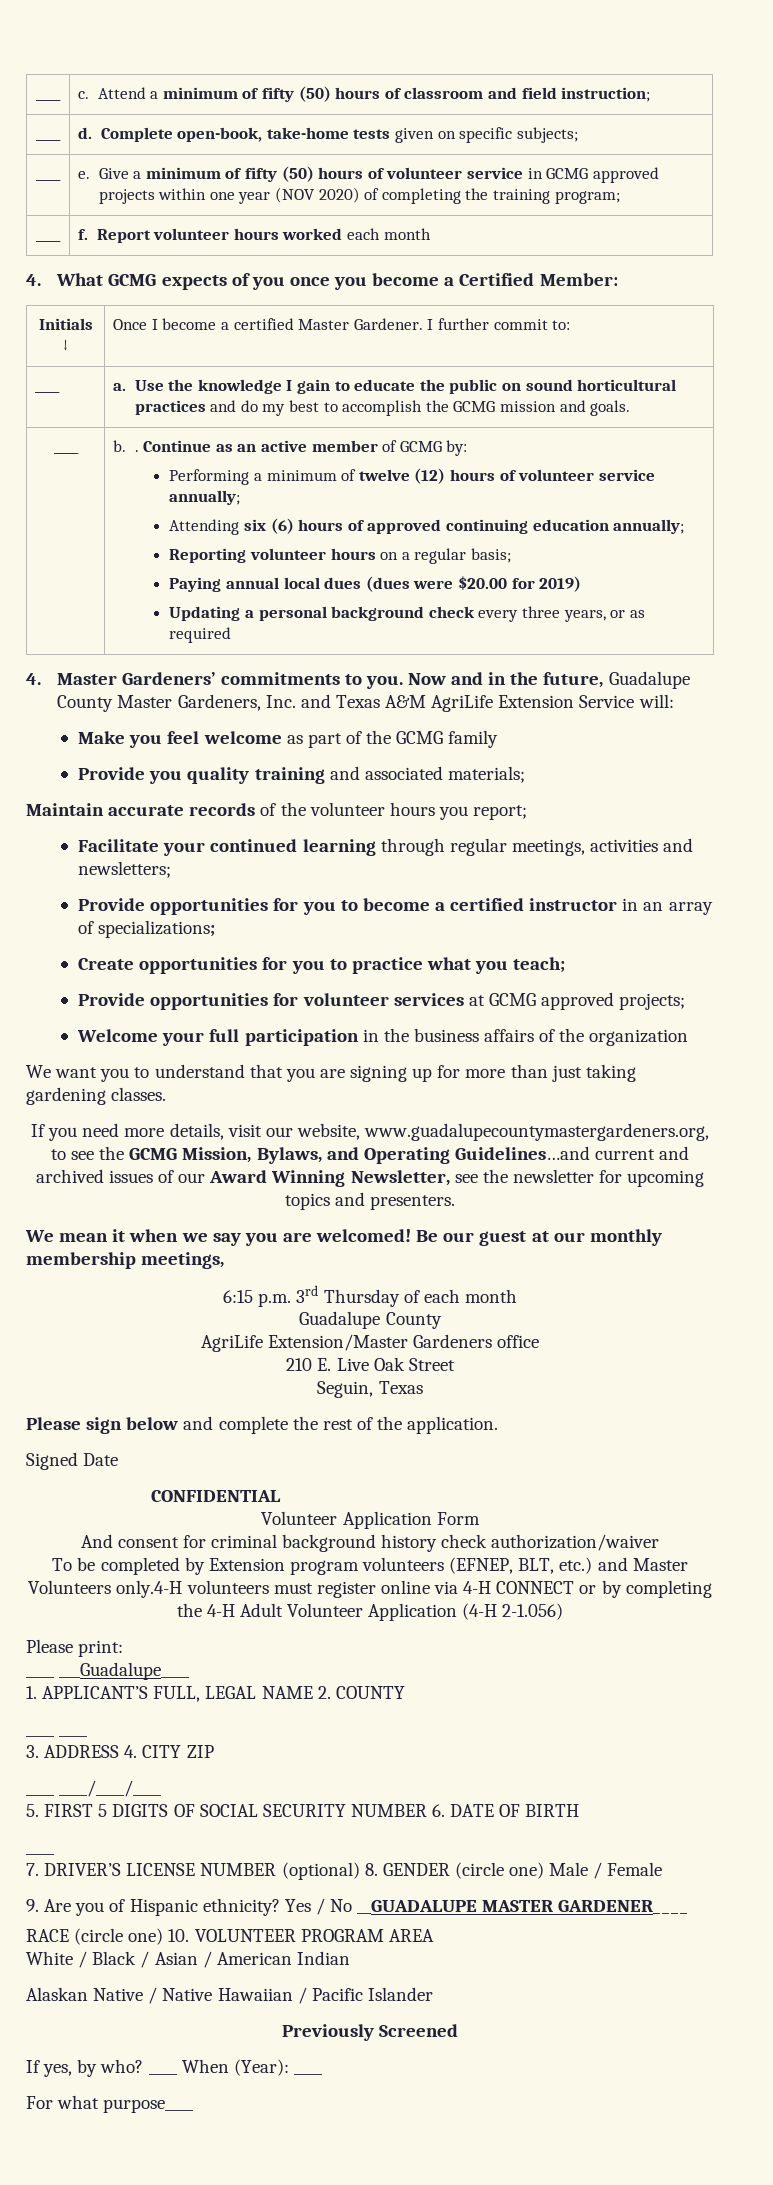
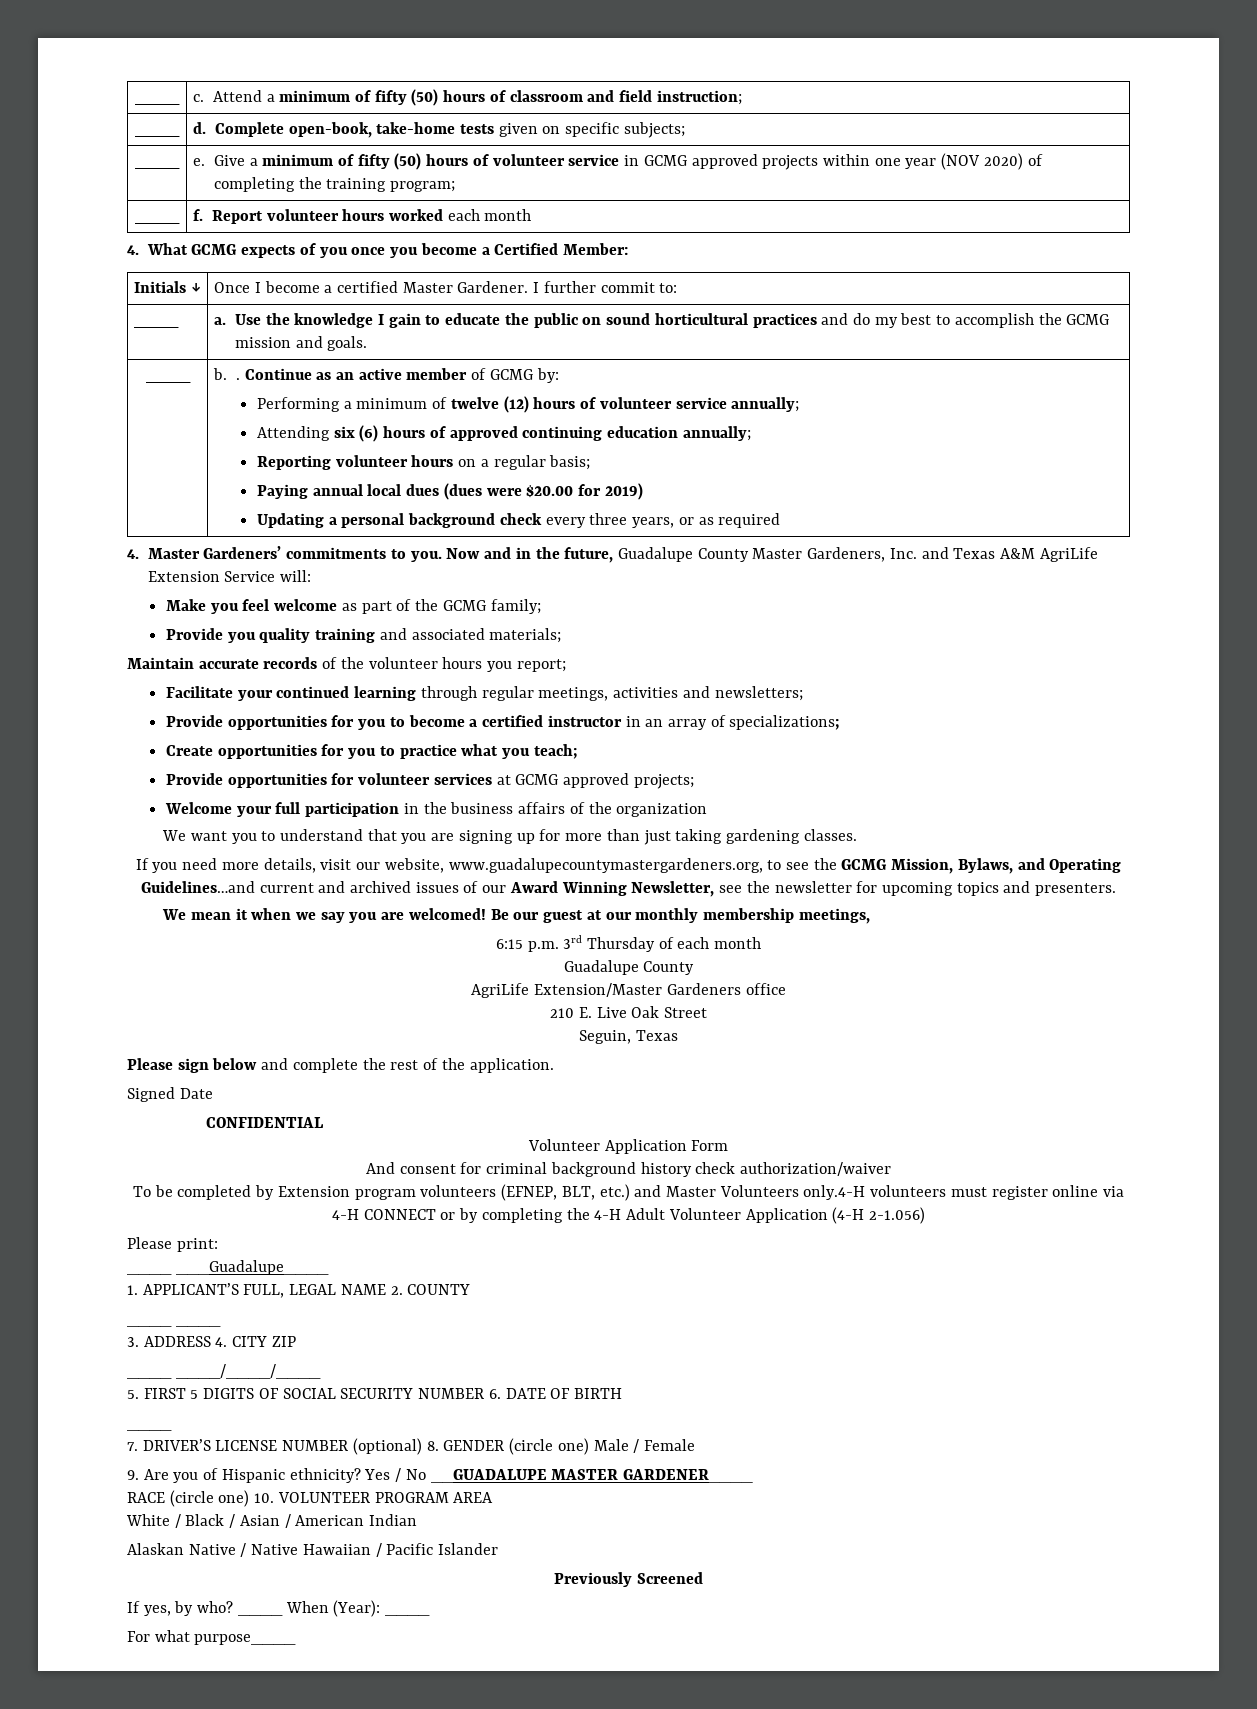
[448,730,499,748] family -> [490,599,541,614] family;

